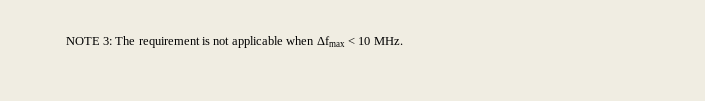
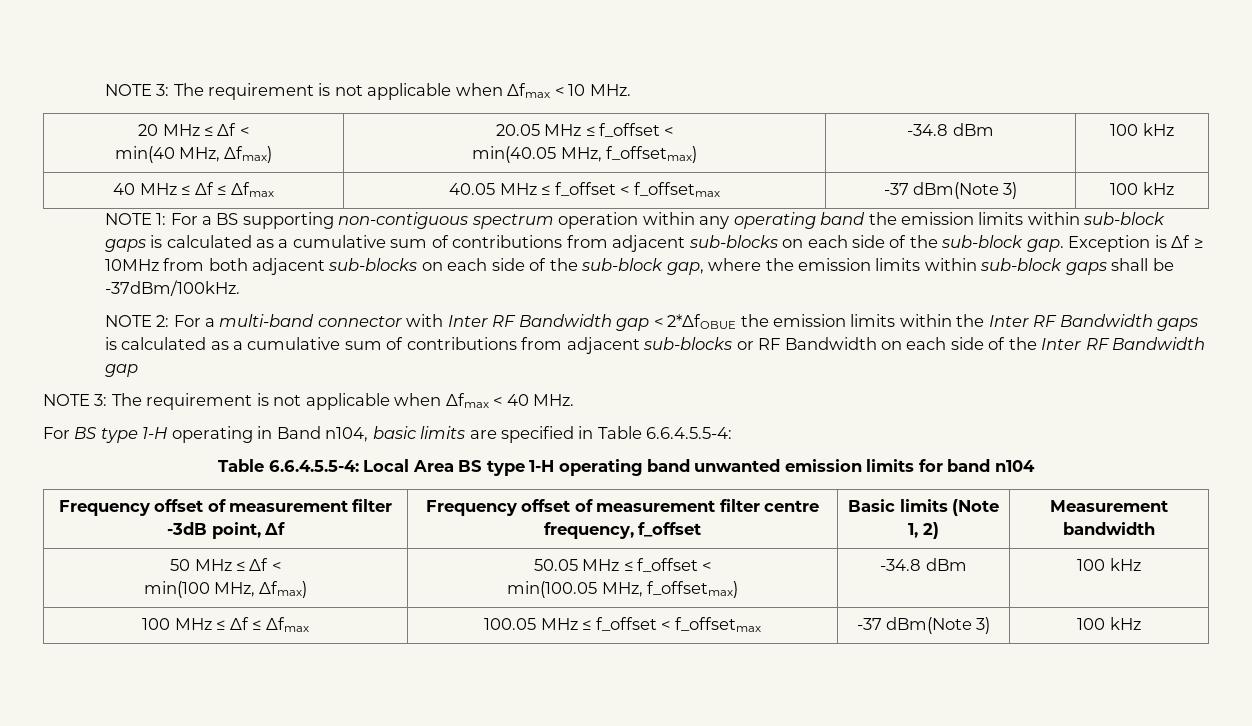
(403, 41) none -> [138,123,249,136] [114,146,273,163] [495,123,674,137] [472,146,697,163] [907,123,994,136] [1110,123,1174,136] [113,182,274,197] [449,182,720,197] [883,182,1018,199] [1110,182,1174,195] [104,212,1166,229] [104,235,1203,252] [104,258,1174,275] [104,280,240,296] [104,314,1199,331] [104,337,1206,354] [104,364,138,377] [43,393,575,410] [43,426,733,443] [218,459,1035,476] [58,499,393,516] [167,522,285,539] [425,499,820,516] [543,522,702,539] [848,499,999,516] [908,522,939,539] [1050,500,1168,512] [1063,522,1155,535] [170,558,281,571] [143,581,308,598] [533,558,712,572] [507,581,738,598] [880,558,967,571] [1077,558,1141,571] [142,617,309,632] [484,617,761,632] [856,617,991,634] [1077,617,1141,630] // 20 MHz ≤ Δf < // min(40 MHz, Δfmax) | 20.05 MHz ≤ f_offset < // min(40.05 MHz, f_offsetmax) | -34.8 dBm | 100 kHz // 40 MHz ≤ Δf ≤ Δfmax | 40.05 MHz ≤ f_offset < f_offsetmax | -37 dBm(Note 3) | 100 kHz // NOTE 1: For a BS supporting non-contiguous spectrum operation within any operating band the emission limits within sub-block gaps is calculated as a cumulative sum of contributions from adjacent sub-blocks on each side of the sub-block gap. Exception is Δf ≥ 10MHz from both adjacent sub-blocks on each side of the sub-block gap, where the emission limits within sub-block gaps shall be -37dBm/100kHz. // NOTE 2: For a multi-band connector with Inter RF Bandwidth gap < 2*ΔfOBUE the emission limits within the Inter RF Bandwidth gaps is calculated as a cumulative sum of contributions from adjacent sub-blocks or RF Bandwidth on each side of the Inter RF Bandwidth gap // NOTE 3: The requirement is not applicable when Δfmax < 40 MHz. // For BS type 1-H operating in Band n104, basic limits are specified in Table 6.6.4.5.5-4: // Table 6.6.4.5.5-4: Local Area BS type 1-H operating band unwanted emission limits for band n104 // Frequency offset of measurement filter -3dB point, Δf | Frequency offset of measurement filter centre frequency, f_offset | Basic limits (Note 1, 2) | Measurement bandwidth // 50 MHz ≤ Δf < // min(100 MHz, Δfmax) | 50.05 MHz ≤ f_offset < // min(100.05 MHz, f_offsetmax) | -34.8 dBm | 100 kHz // 100 MHz ≤ Δf ≤ Δfmax | 100.05 MHz ≤ f_offset < f_offsetmax | -37 dBm(Note 3) | 100 kHz

